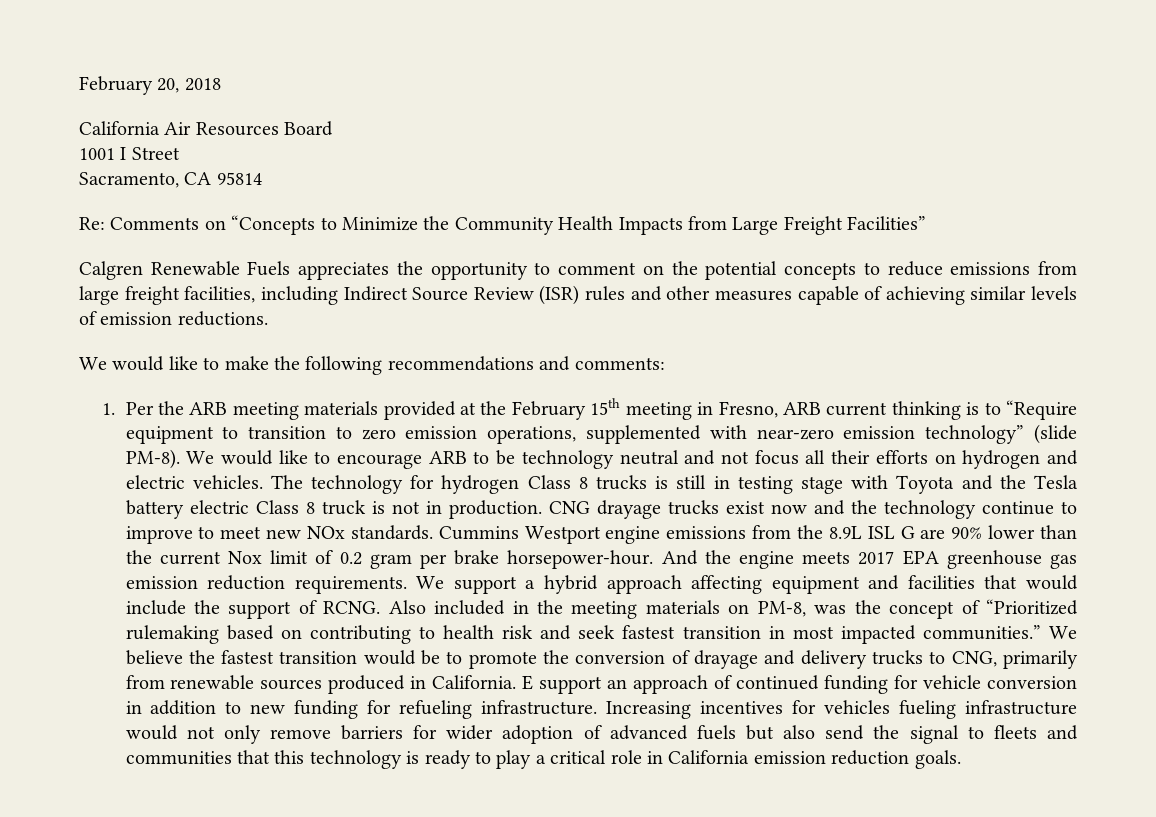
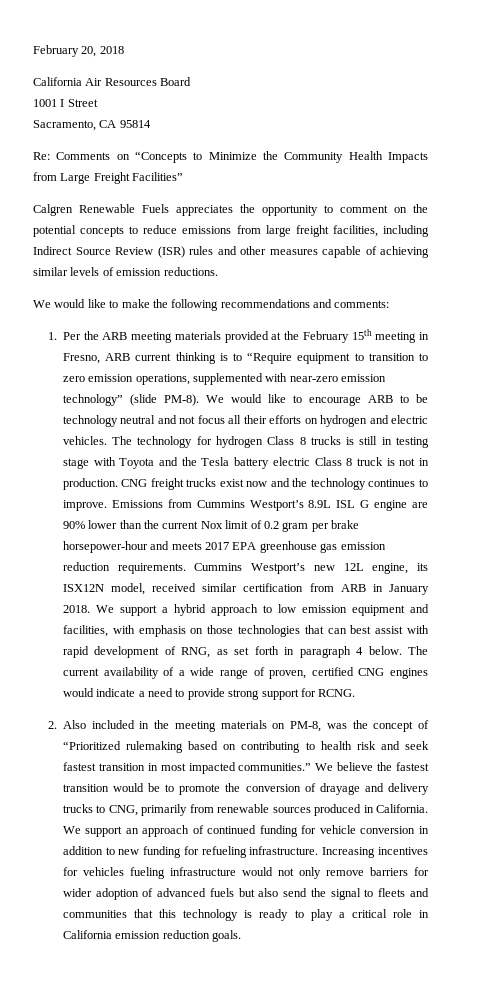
[596,500,661,519] drayage -> [150,478,184,490] freight
[981,501,1077,515] [125,525,823,544] continue to improve to meet new NOx standards. Cummins Westport engine emissions from the -> [368,479,429,487] [62,499,304,511] continues to improve. Emissions from Cummins Westport’s
(915, 532) none -> [374,500,408,511] engine
[507,550,794,569] horsepower-hour. And the engine -> [62,541,170,553] horsepower-hour and
(407, 585) none -> [194,563,429,574] [62,583,430,595] [62,605,90,613] Cummins Westport’s new 12L engine, its ISX12N model, received similar certification from ARB in January 2018.
[691,575,1078,594] [125,600,317,619] affecting equipment and facilities that would include the support of -> [262,604,430,616] [62,625,430,637] [62,646,429,658] [62,667,428,679] [62,688,316,700] to low emission equipment and facilities, with emphasis on those technologies that can best assist with rapid development of RNG, as set forth in paragraph 4 below. The current availability of a wide range of proven, certified CNG engines would indicate a need to provide strong support for
(381, 607) none -> [47,721,57,729] // 2.
[522,675,534,690] E -> [62,826,81,834] We

